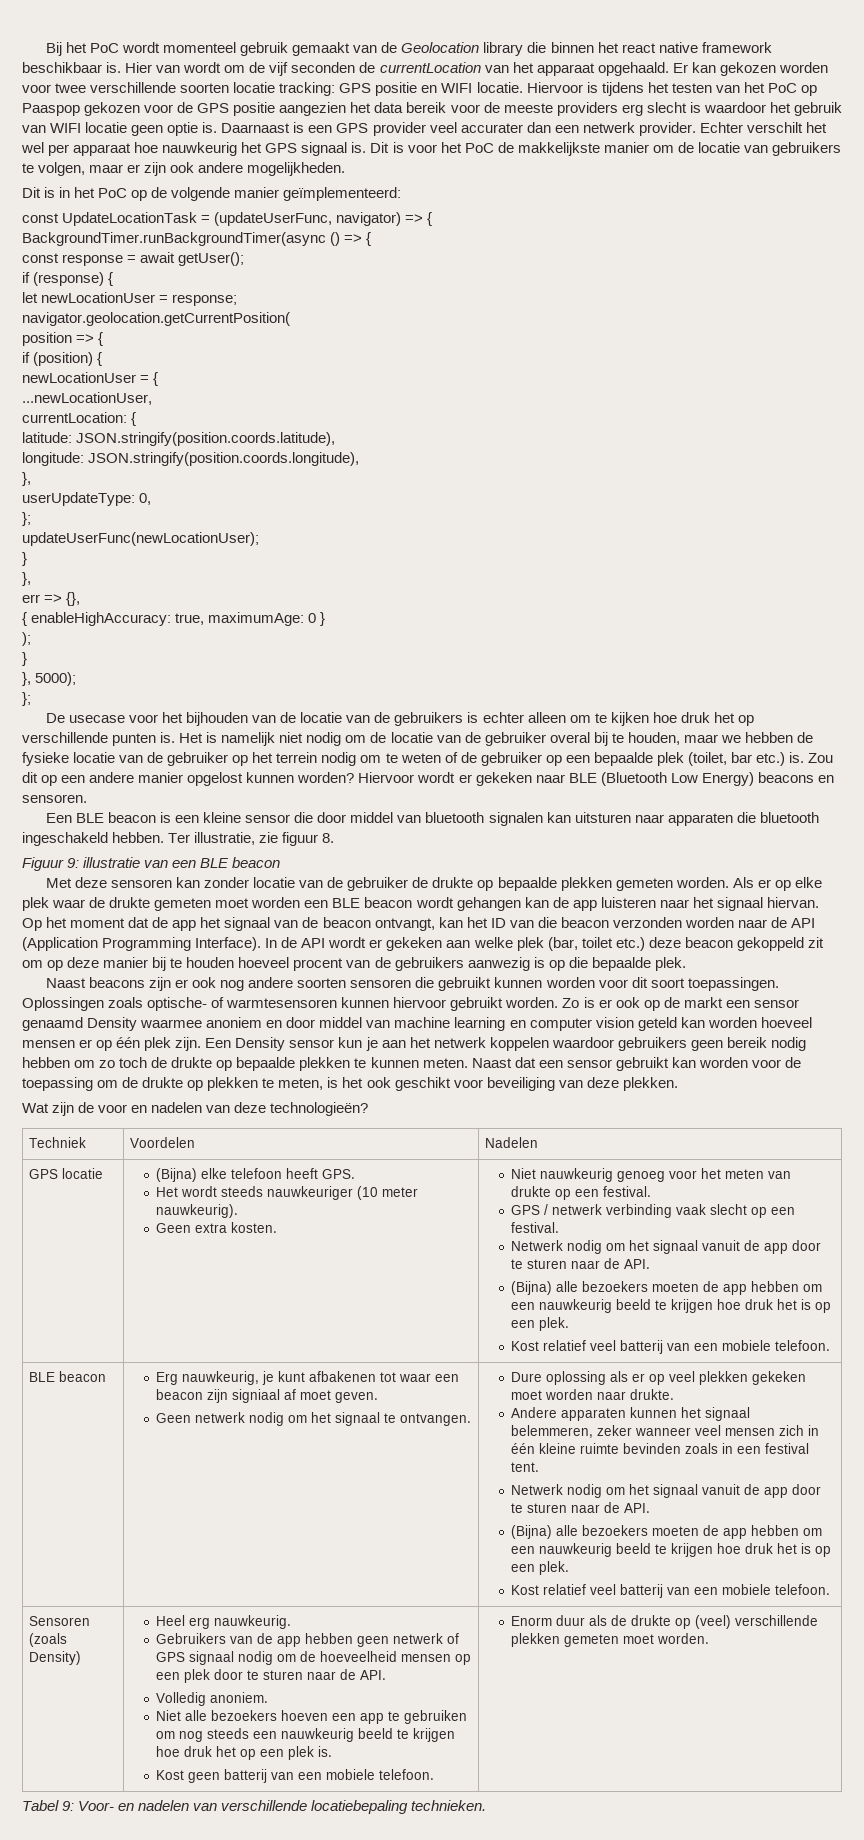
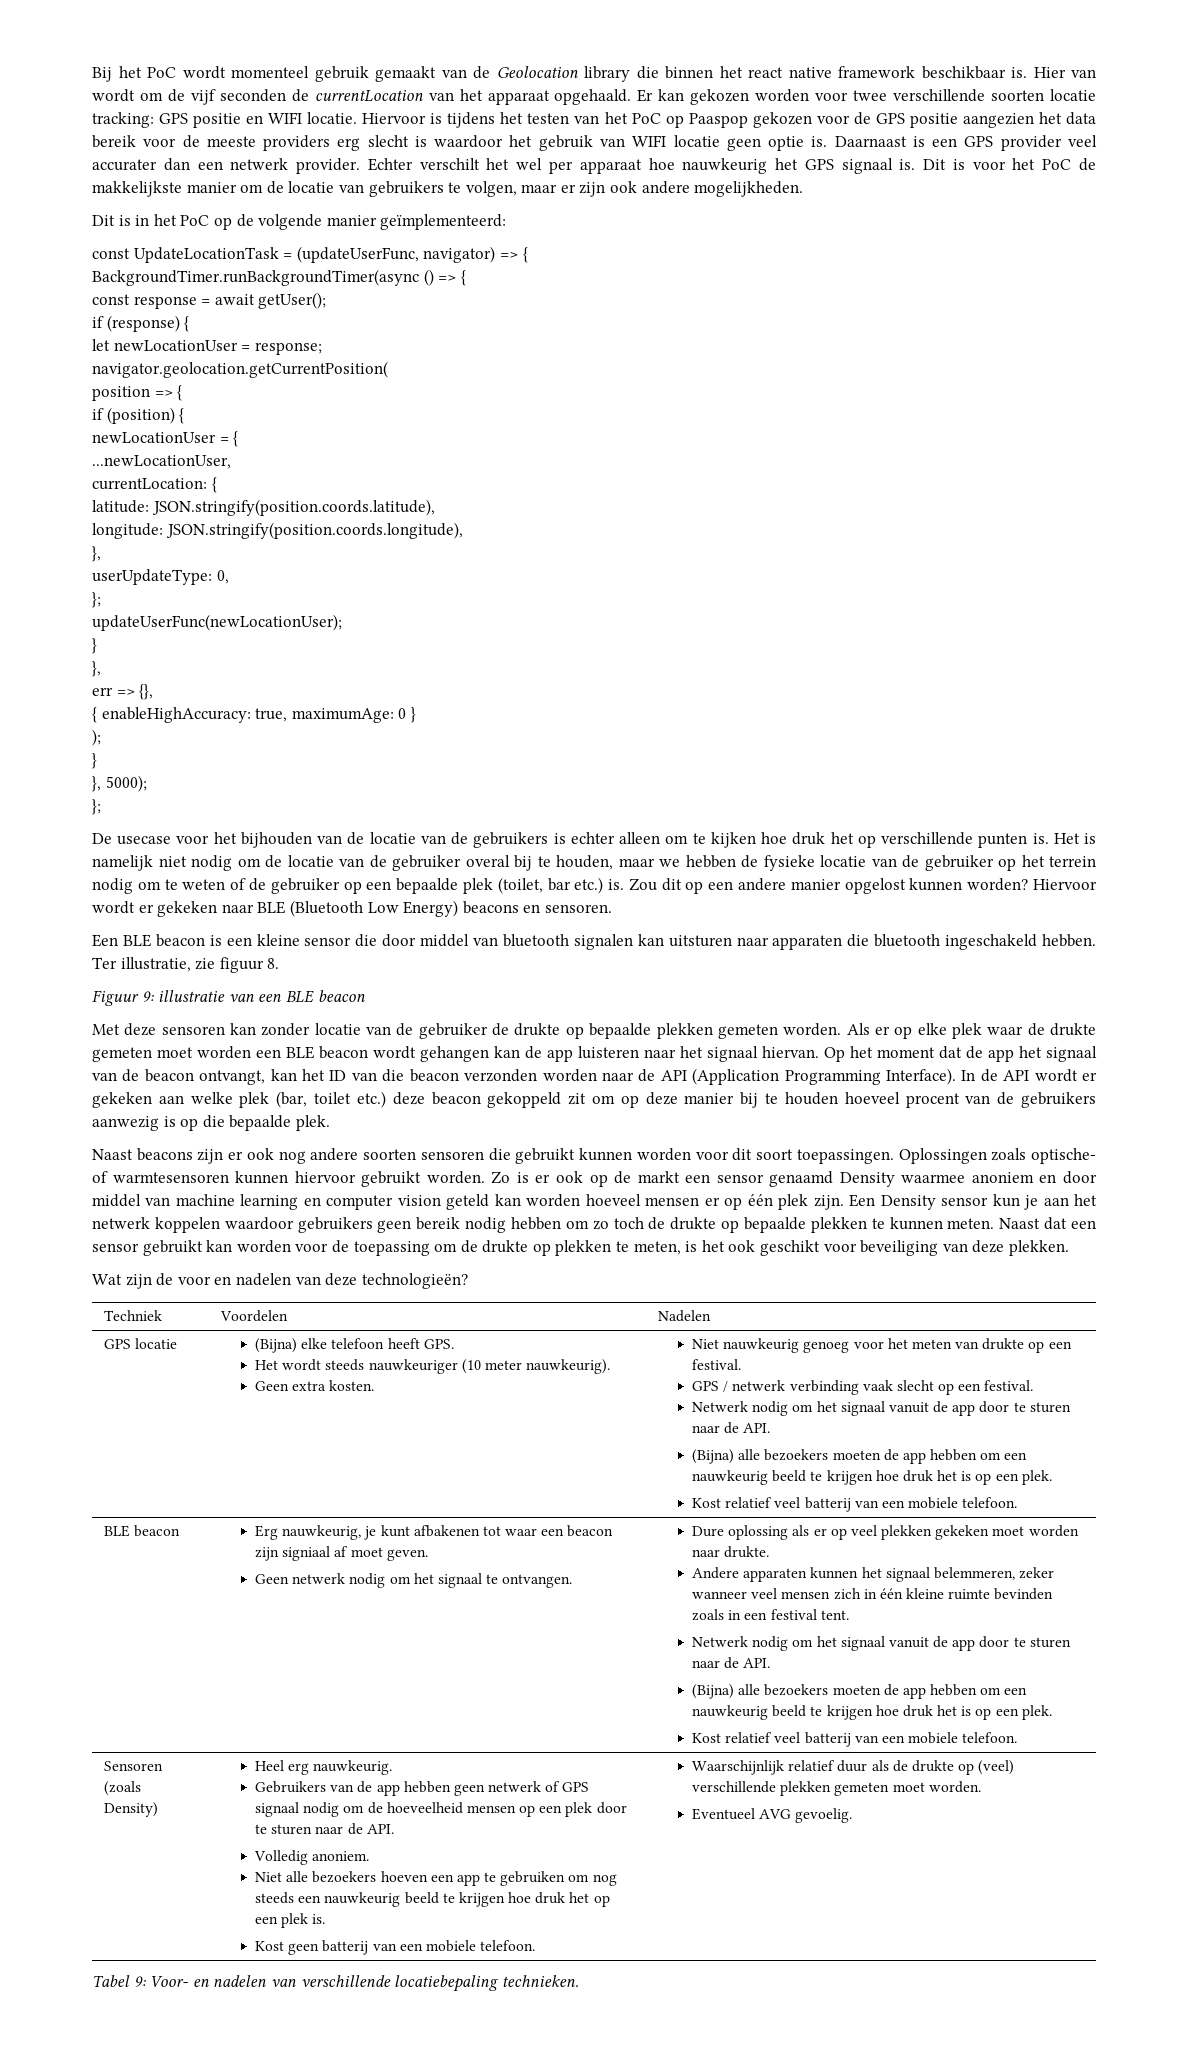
[510,1616,552,1626] Enorm -> [691,1760,836,1775] Waarschijnlijk relatief
(709, 1638) none -> [691,1808,853,1823] // Eventueel AVG gevoelig.

